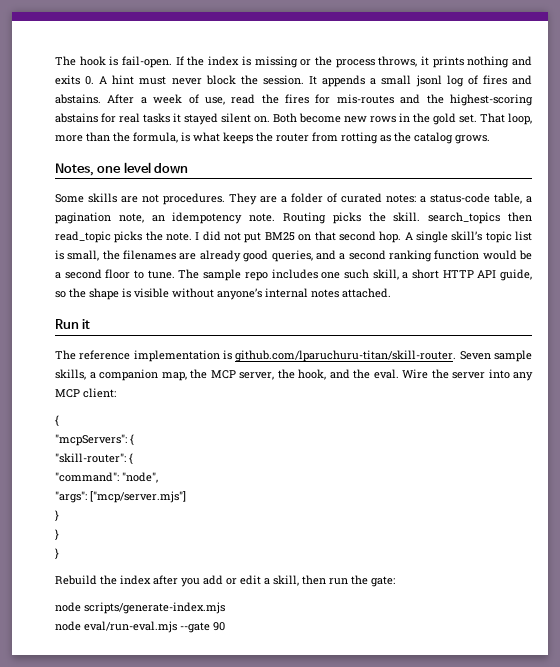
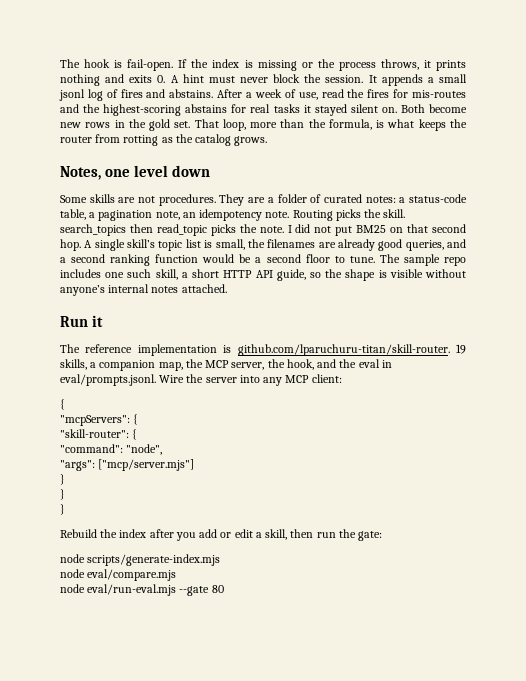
[459,350,532,362] Seven sample -> [456,344,466,354] 19
[373,369,399,379] eval. -> [358,359,392,368] [60,374,156,386] eval in eval/prompts.jsonl.
(225, 608) none -> [60,569,177,581] // node eval/compare.mjs
[213,622,225,631] 90 -> [211,585,224,593] 80

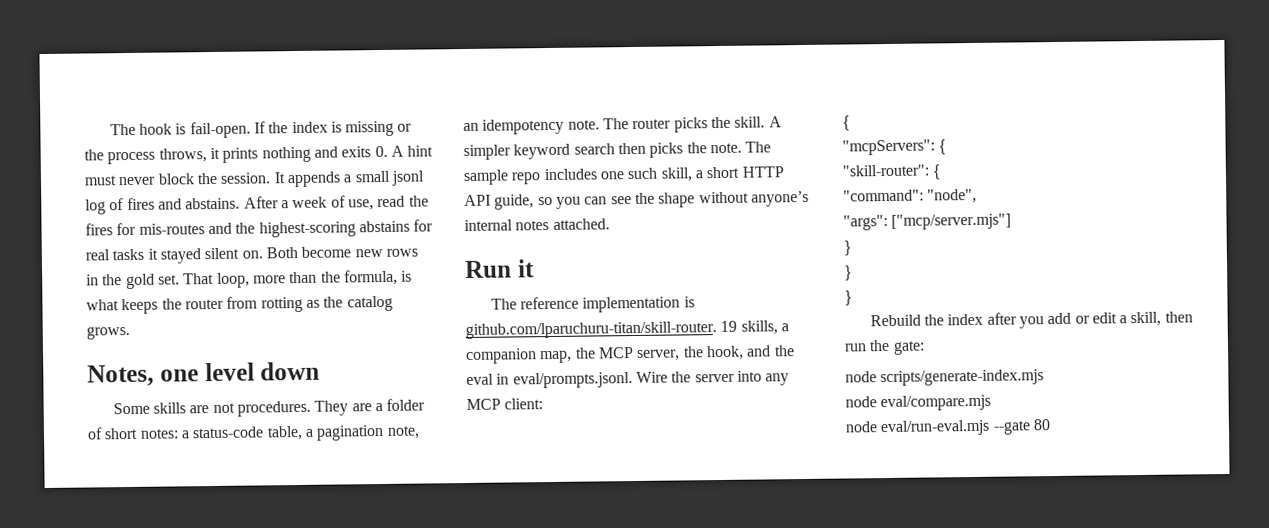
[323,194,362,203] curated -> [104,427,139,440] short
[292,210,333,221] Routing -> [602,118,672,130] The router
[60,224,466,236] [60,239,466,251] [60,254,375,266] search_topics then read_topic picks the note. I did not put BM25 on that second hop. A single skill’s topic list is small, the filenames are already good queries, and a second ranking function would be a second floor to tune. -> [768,116,782,128] [463,142,742,161] A simpler keyword search then picks the note.
[325,269,423,281] the shape is visible -> [555,192,696,209] you can see the shape

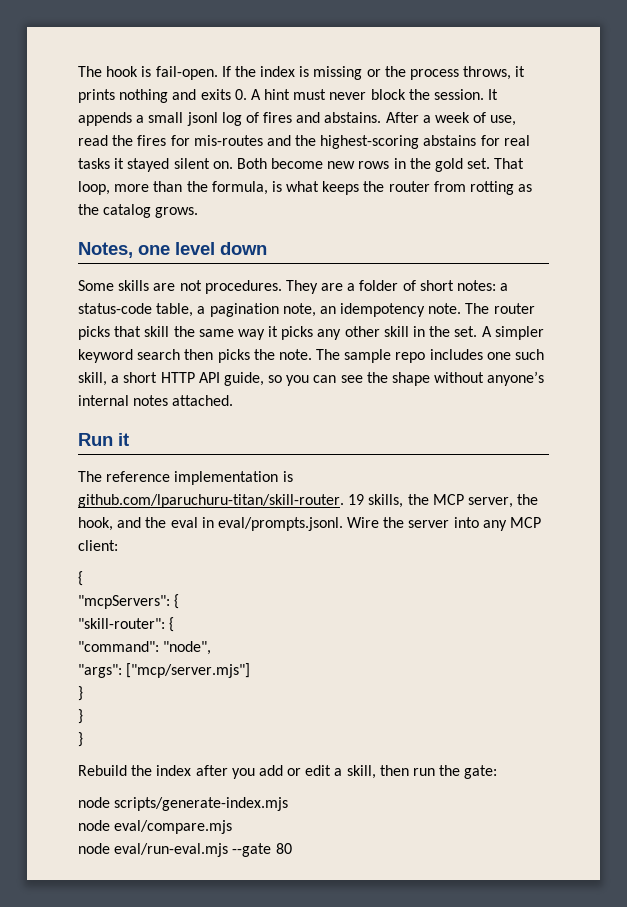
[710,116,766,129] the skill. -> [114,326,478,340] that skill the same way it picks any other skill in the set.
[780,323,789,332] [465,348,573,365] a companion map, -> (404, 501) none

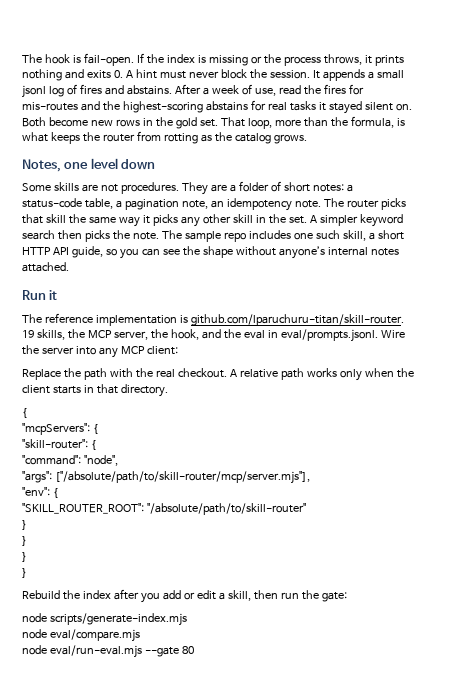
(118, 545) none -> [22,368,414,381] [22,384,168,397] // Replace the path with the real checkout. A relative path works only when the client starts in that directory.
[126,663,251,678] ["mcp/server.mjs"] -> [54,471,310,484] [22,487,58,498] [22,503,306,515] [22,520,27,530] ["/absolute/path/to/skill-router/mcp/server.mjs"], // "env": { // "SKILL_ROUTER_ROOT": "/absolute/path/to/skill-router" // }

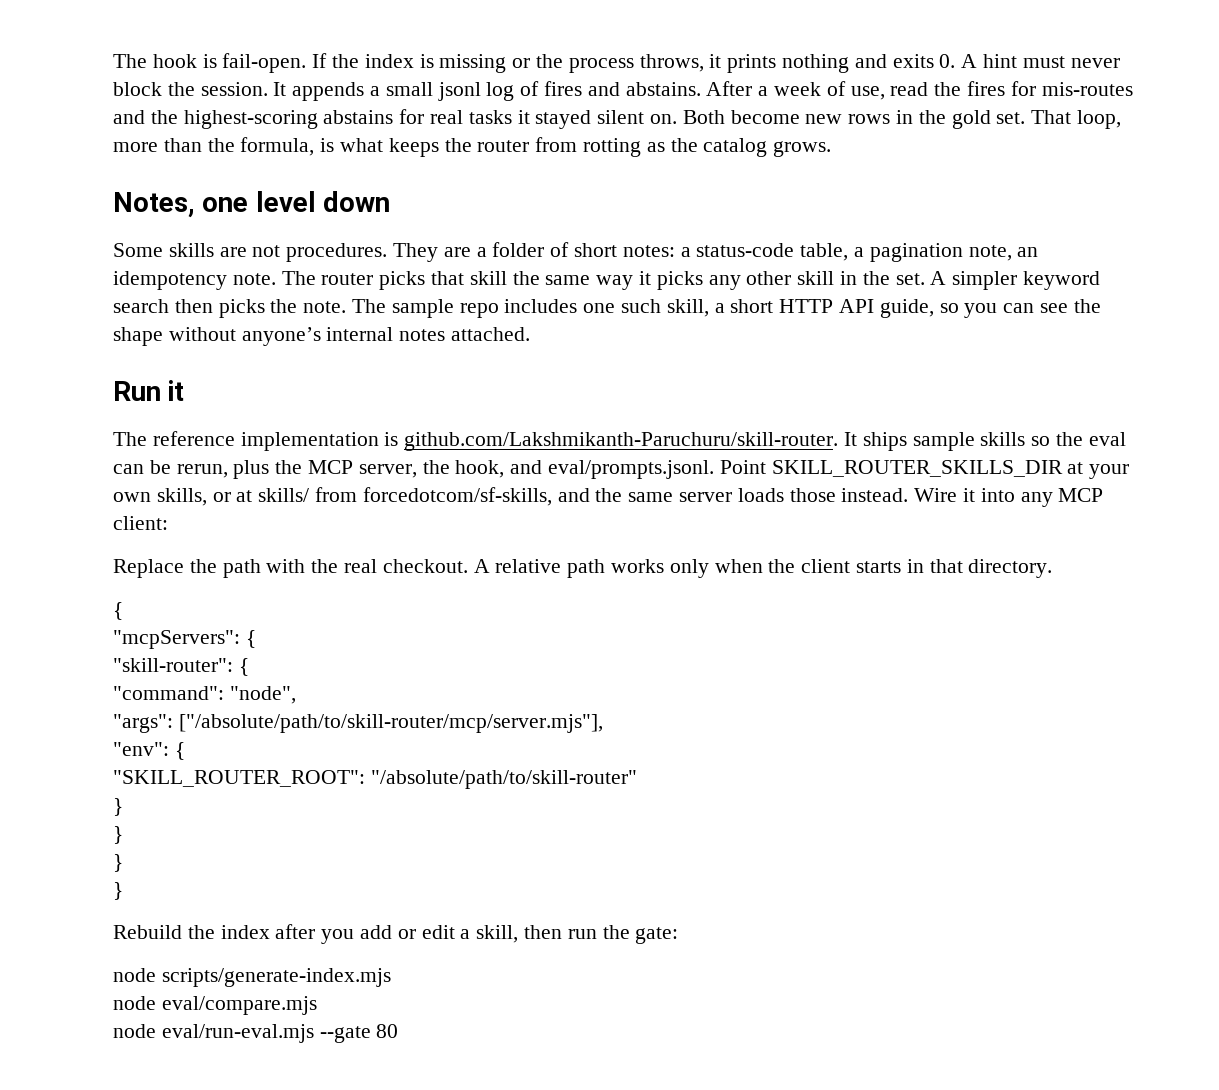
[190,314,404,326] [22,329,65,340] github.com/lparuchuru-titan/skill-router. 19 skills, -> [404,432,1126,451] [113,460,270,479] github.com/Lakshmikanth-Paruchuru/skill-router. It ships sample skills so the eval can be rerun, plus
[223,329,405,342] [22,345,74,355] the eval in eval/prompts.jsonl. Wire the server -> [548,460,1130,479] [113,487,976,506] eval/prompts.jsonl. Point SKILL_ROUTER_SKILLS_DIR at your own skills, or at skills/ from forcedotcom/sf-skills, and the same server loads those instead. Wire it

